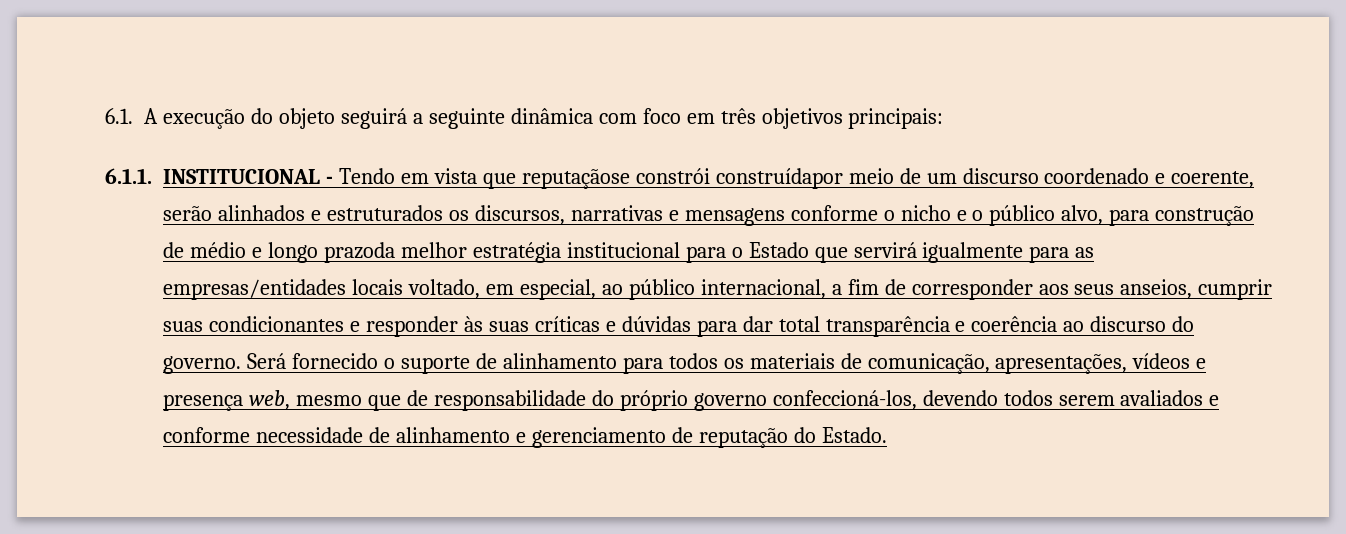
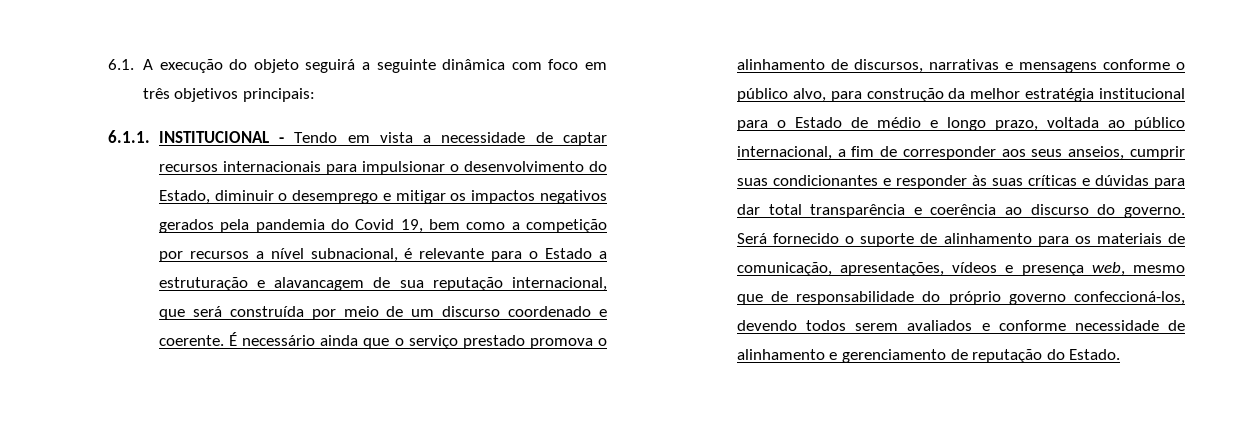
[482,168,843,189] que reputaçãose constrói construídapor -> [423,132,607,146] [158,161,607,175] [158,190,607,204] [158,219,608,233] [158,248,607,262] [158,277,607,291] [158,306,336,320] a necessidade de captar recursos internacionais para impulsionar o desenvolvimento do Estado, diminuir o desemprego e mitigar os impactos negativos gerados pela pandemia do Covid 19, bem como a competição por recursos a nível subnacional, é relevante para o Estado a estruturação e alavancagem de sua reputação internacional, que será construída por
[1171,171,1255,188] [163,205,469,221] coerente, serão alinhados e estruturados os -> [158,332,608,349] [736,59,848,70] coerente. É necessário ainda que o serviço prestado promova o alinhamento de
[900,205,984,221] nicho e o -> (1185, 66) none
[163,242,395,263] de médio e longo prazoda -> [948,88,966,99] da
[814,242,1095,263] [163,279,596,300] que servirá igualmente para as empresas/entidades locais voltado, em especial, -> [850,117,1099,131] de médio e longo prazo, voltada
[668,353,718,369] todos -> (1069, 241) none

